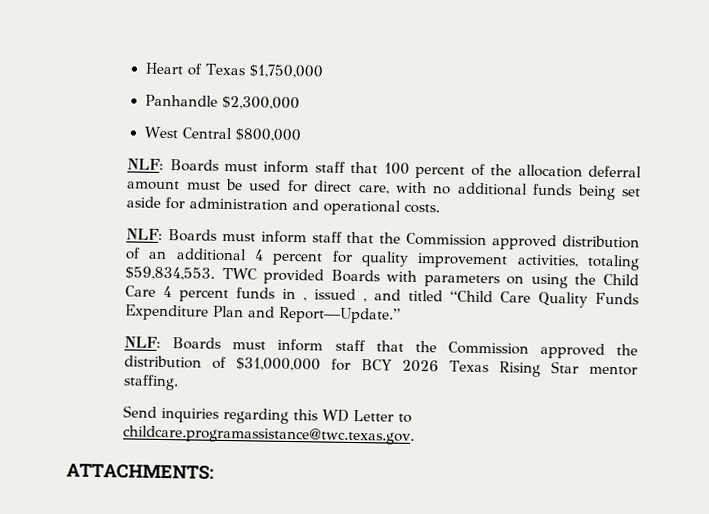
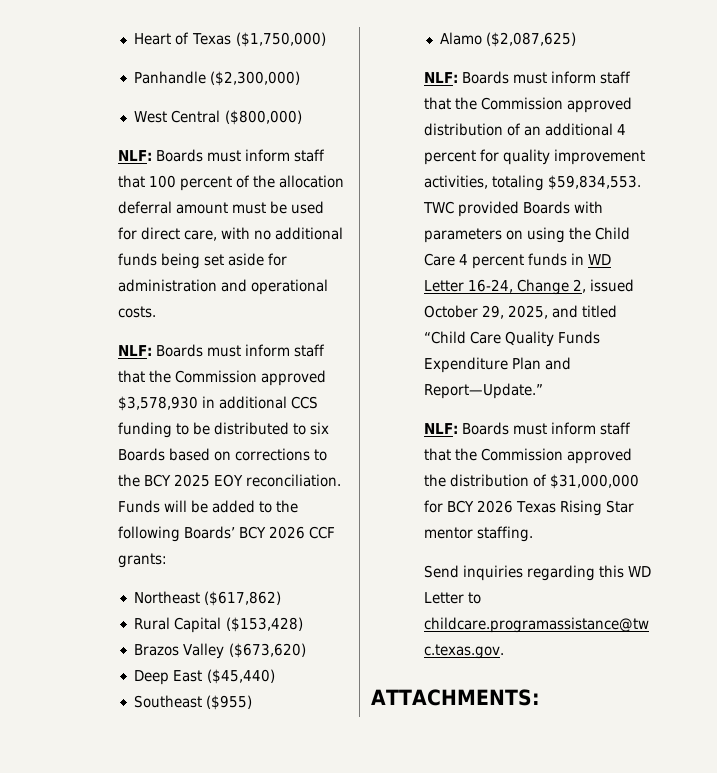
[248,64,324,79] $1,750,000 -> [235,32,326,47] ($1,750,000)
[221,95,300,111] $2,300,000 -> [210,71,301,86] ($2,300,000)
[234,128,302,143] $800,000 -> [224,110,302,125] ($800,000)
(441, 208) none -> [117,344,326,357] [117,370,327,386] [117,396,319,411] [117,422,330,438] [117,448,328,461] [117,474,342,487] [117,500,299,513] [117,526,336,542] [117,553,167,568] [134,591,282,606] [134,617,303,633] [134,643,306,659] [134,669,275,685] [134,695,253,710] [440,32,577,47] // NLF: Boards must inform staff that the Commission approved $3,578,930 in additional CCS funding to be distributed to six Boards based on corrections to the BCY 2025 EOY reconciliation. Funds will be added to the following Boards’ BCY 2026 CCF grants: // Northeast ($617,862) // Rural Capital ($153,428) // Brazos Valley ($673,620) // Deep East ($45,440) // Southeast ($955) // Alamo ($2,087,625)
[303,288,368,303] , issued , -> [588,254,612,265] [423,279,635,295] [423,305,549,319] WD Letter 16-24, Change 2, issued October 29, 2025,

